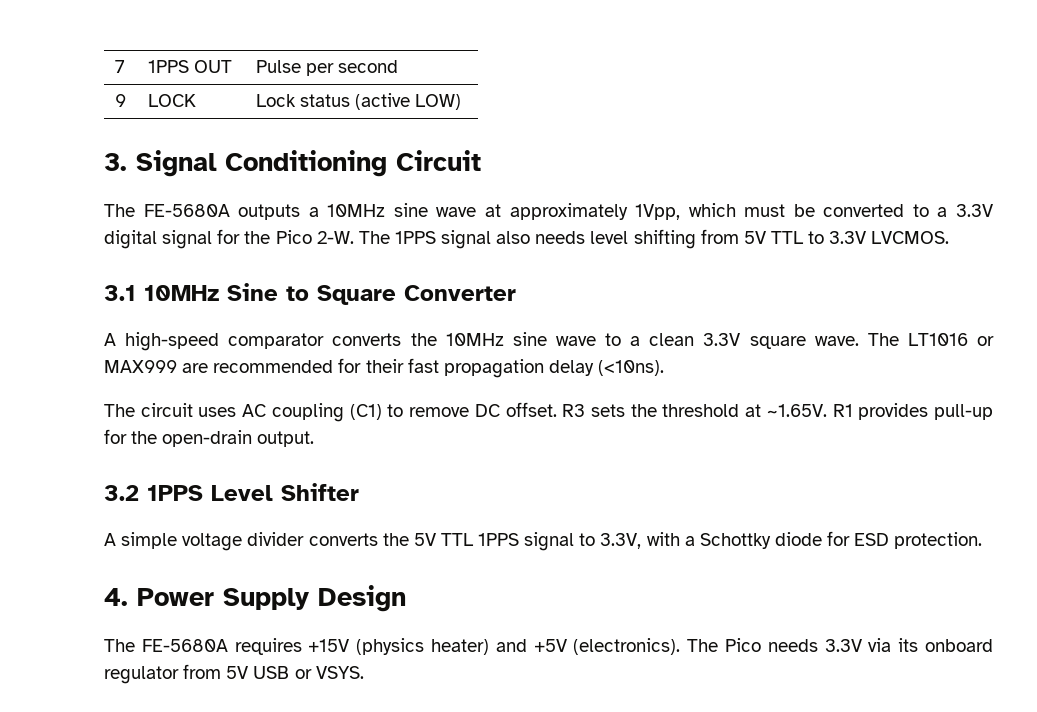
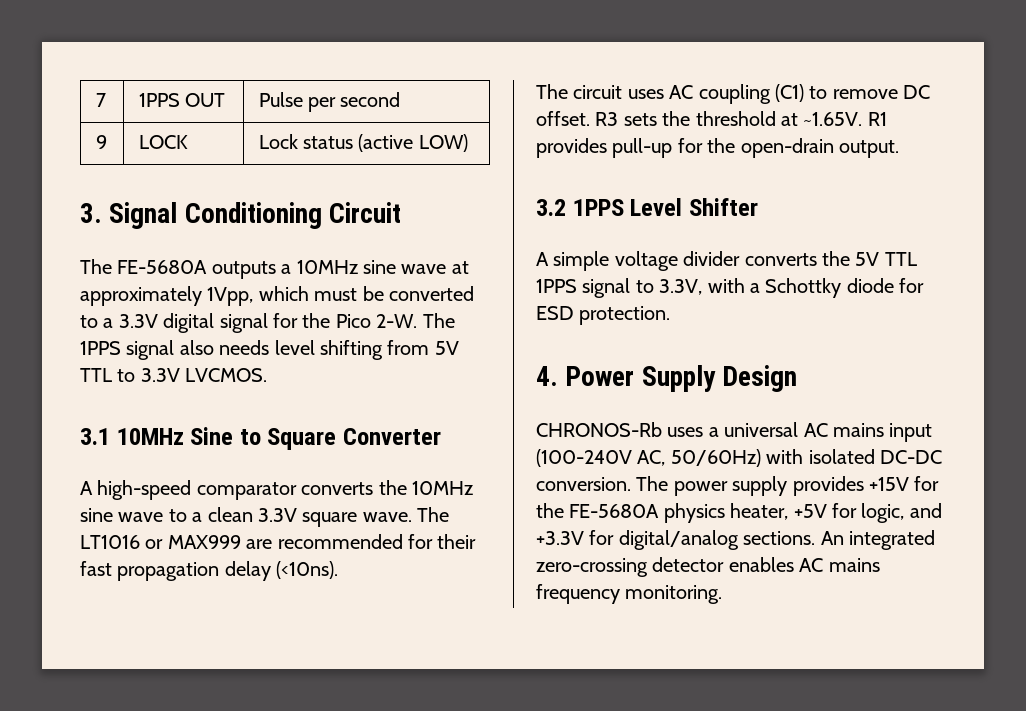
[104,638,993,655] [104,664,364,684] The FE-5680A requires +15V (physics heater) and +5V (electronics). The Pico needs 3.3V via its onboard regulator from 5V USB or VSYS. -> [536,422,933,442] [536,449,942,467] [536,476,940,496] [536,503,942,523] [536,530,935,550] [536,557,880,577] [536,584,723,604] CHRONOS-Rb uses a universal AC mains input (100-240V AC, 50/60Hz) with isolated DC-DC conversion. The power supply provides +15V for the FE-5680A physics heater, +5V for logic, and +3.3V for digital/analog sections. An integrated zero-crossing detector enables AC mains frequency monitoring.

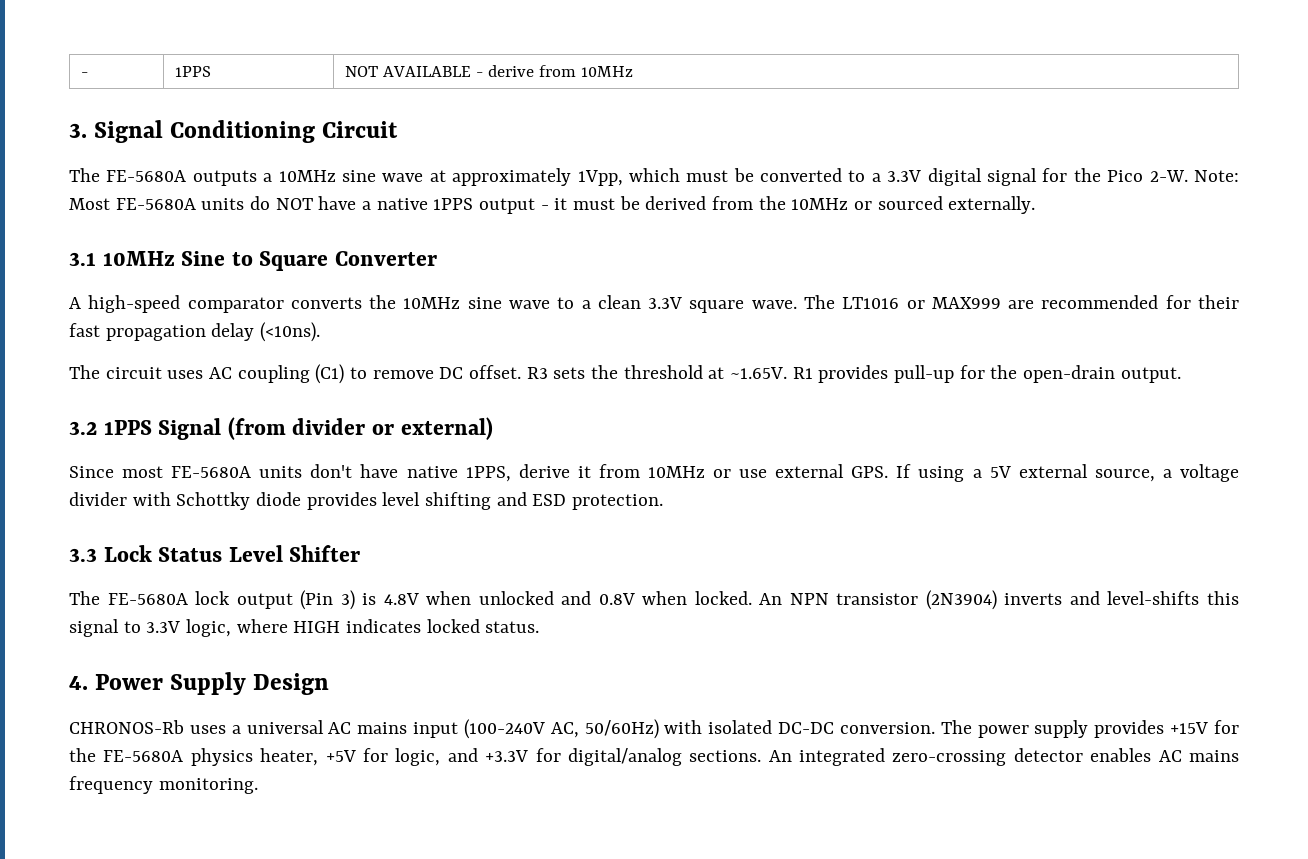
[95,93,106,107] [138,93,226,107] [258,92,401,112] [95,135,107,149] [138,135,188,149] [258,134,468,152] 7 | 1PPS OUT | Pulse per second // 9 | LOCK | Lock status (active LOW) -> [80,72,88,77] [174,66,211,77] [344,65,634,77] - | 1PPS | NOT AVAILABLE - derive from 10MHz
[422,313,455,328] [80,340,459,360] [80,368,268,382] The 1PPS signal also needs level shifting from 5V TTL to 3.3V LVCMOS. -> [1194,170,1239,182] [69,196,1036,214] Note: Most FE-5680A units do NOT have a native 1PPS output - it must be derived from the 10MHz or sourced externally.
[630,198,758,216] [536,251,917,271] [536,278,925,298] [536,306,671,325] Level Shifter // A simple voltage divider converts the 5V TTL 1PPS signal to 3.3V, with a Schottky diode for ESD protection. -> [158,417,493,440] [69,464,1240,482] [69,492,664,510] [69,545,361,562] [69,590,1239,610] [69,619,540,637] Signal (from divider or external) // Since most FE-5680A units don't have native 1PPS, derive it from 10MHz or use external GPS. If using a 5V external source, a voltage divider with Schottky diode provides level shifting and ESD protection. // 3.3 Lock Status Level Shifter // The FE-5680A lock output (Pin 3) is 4.8V when unlocked and 0.8V when locked. An NPN transistor (2N3904) inverts and level-shifts this signal to 3.3V logic, where HIGH indicates locked status.

